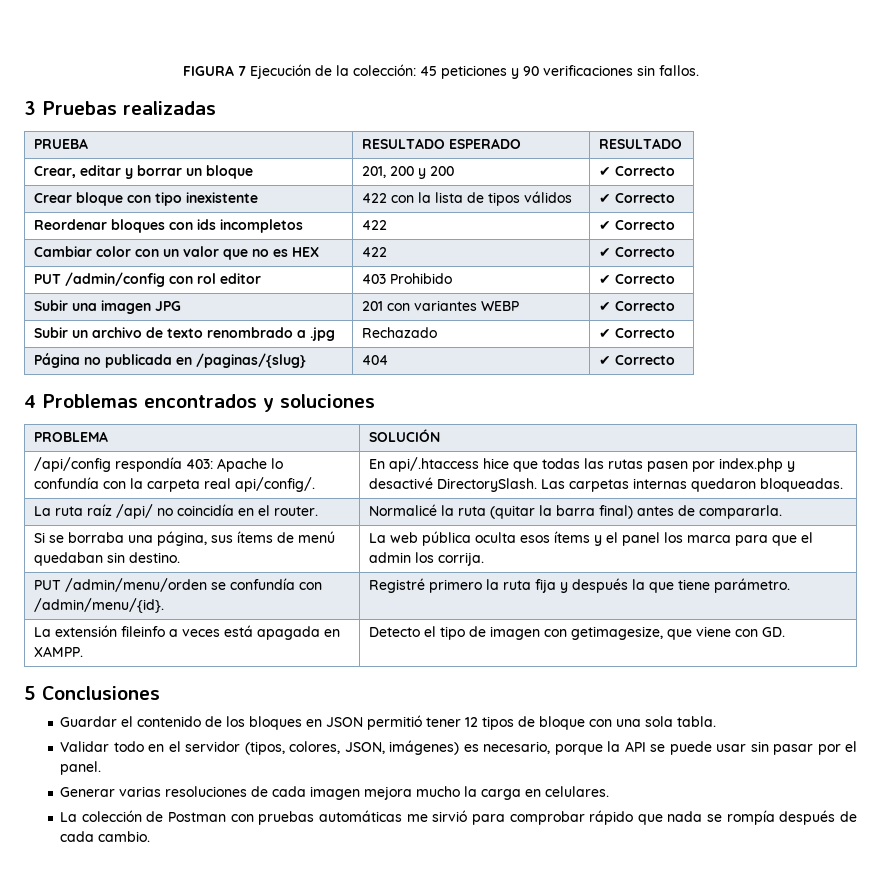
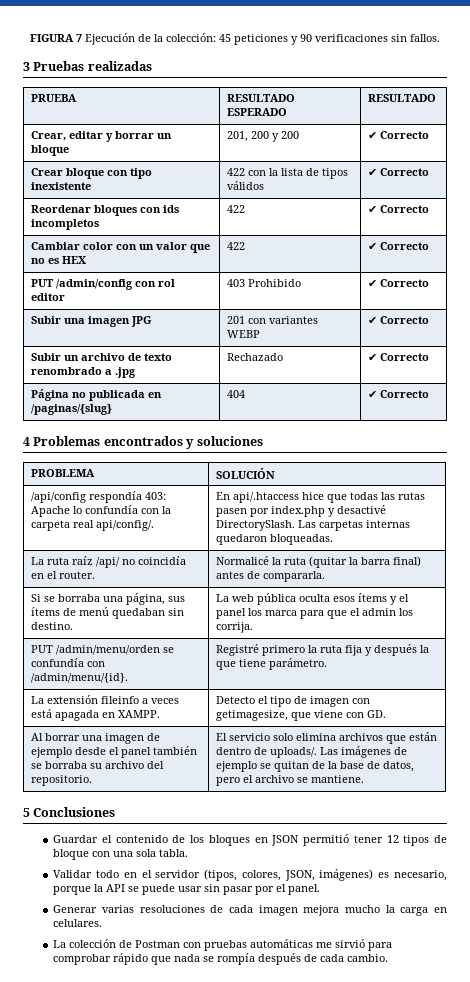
(786, 632) none -> [31,733,161,744] [31,746,198,758] [31,761,165,769] [31,775,93,786] [216,732,438,744] [216,746,408,758] [216,761,415,772] [216,775,365,786] // Al borrar una imagen de ejemplo desde el panel también se borraba su archivo del repositorio. | El servicio solo elimina archivos que están dentro de uploads/. Las imágenes de ejemplo se quitan de la base de datos, pero el archivo se mantiene.

